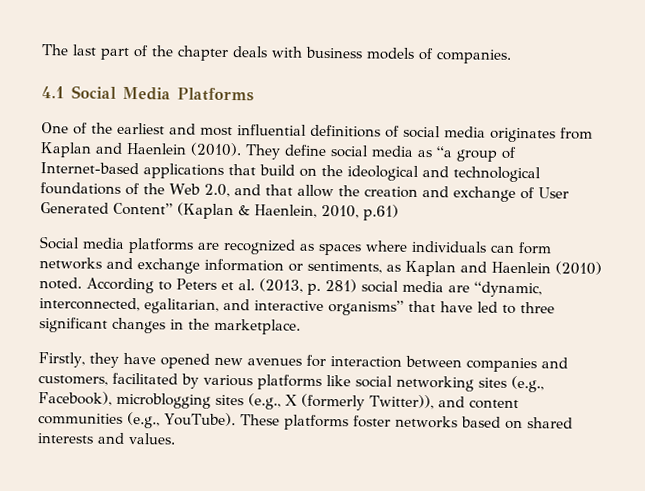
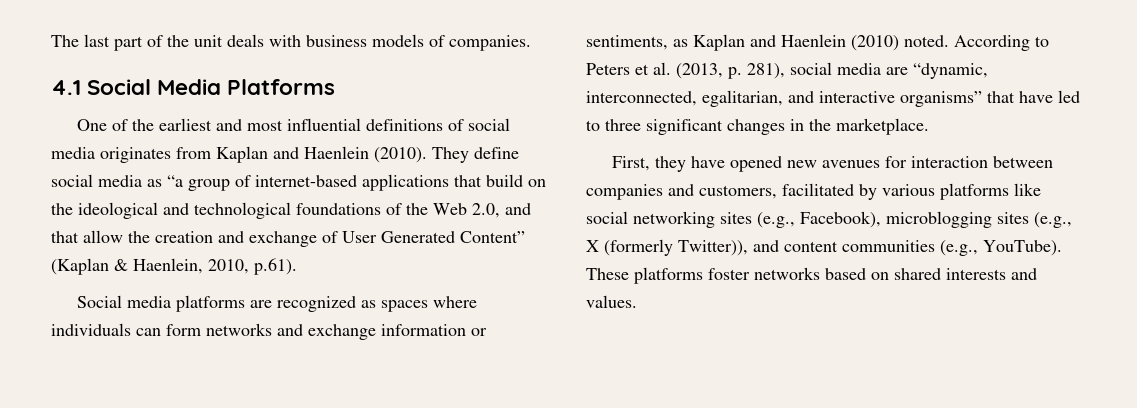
[177,45,229,62] chapter -> [194,35,223,47] unit
[40,162,139,175] Internet-based -> [255,175,357,187] internet-based
[363,204,399,221] p.61) -> [254,258,297,275] p.61).
[325,279,357,293] 281) -> [747,63,785,79] 281),
[38,352,85,368] Firstly, -> [612,156,651,171] First,

